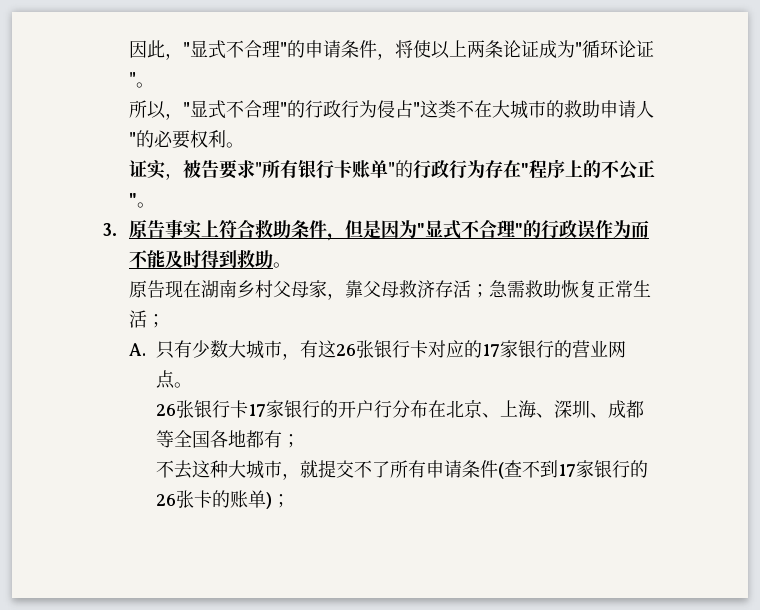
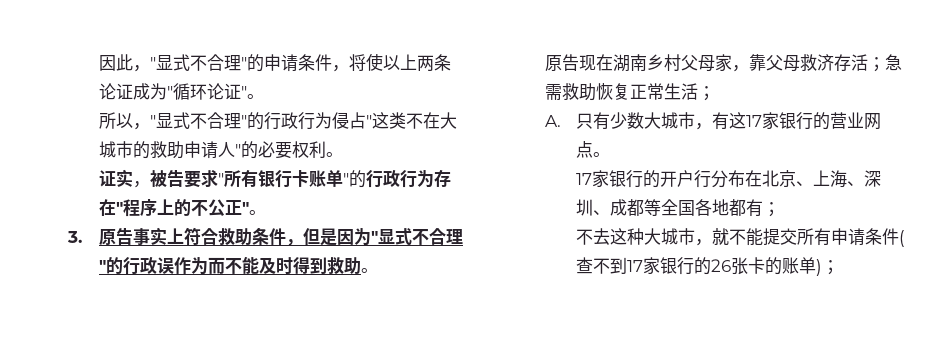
[335,340,482,358] 26张银行卡对应的 -> (747, 120) none
[155,400,248,418] 26张银行卡 -> (611, 154) none
[317,460,390,478] 提交不了 -> [729,228,798,246] 不能提交

